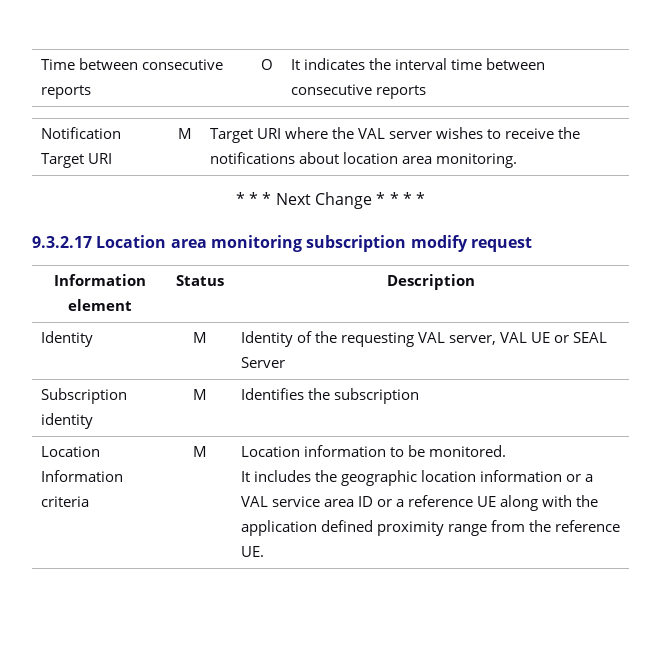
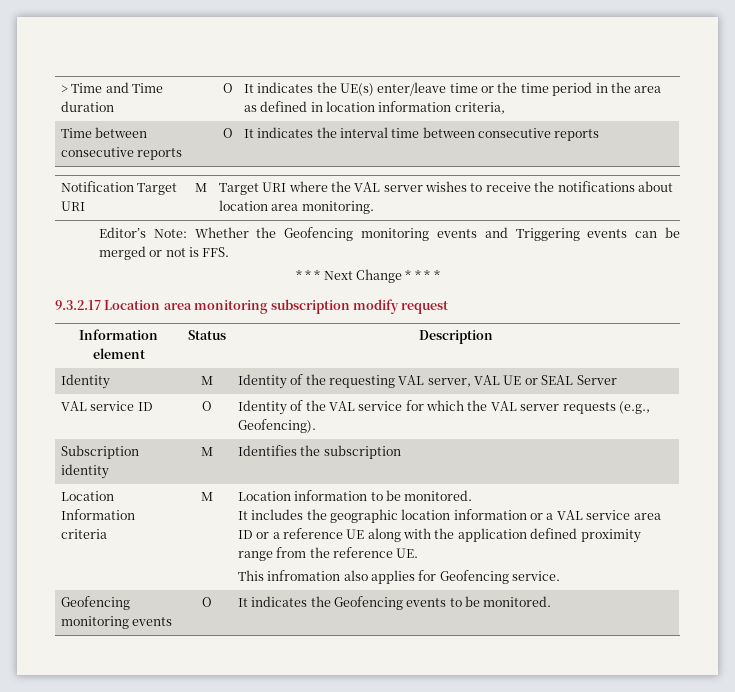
(40, 64) none -> [60,82,163,93] [60,101,114,112] [222,83,233,93] [243,82,662,96] [243,101,505,114] > Time and Time duration | O | It indicates the UE(s) enter/leave time or the time period in the area as defined in location information criteria, //
(517, 160) none -> [98,227,681,241] [98,246,230,260] // Editor’s Note: Whether the Geofencing monitoring events and Triggering events can be merged or not is FFS.
(285, 362) none -> [60,401,153,411] [202,401,212,411] [237,400,650,415] [237,419,316,433] // VAL service ID | O | Identity of the VAL service for which the VAL server requests (e.g., Geofencing).
(264, 551) none -> [237,570,561,584] [60,596,130,610] [60,616,173,629] [202,597,212,607] [237,596,552,610] // This infromation also applies for Geofencing service. // Geofencing monitoring events | O | It indicates the Geofencing events to be monitored.

